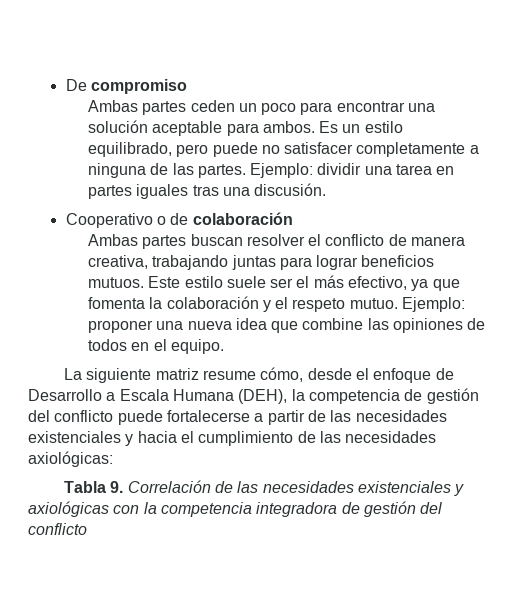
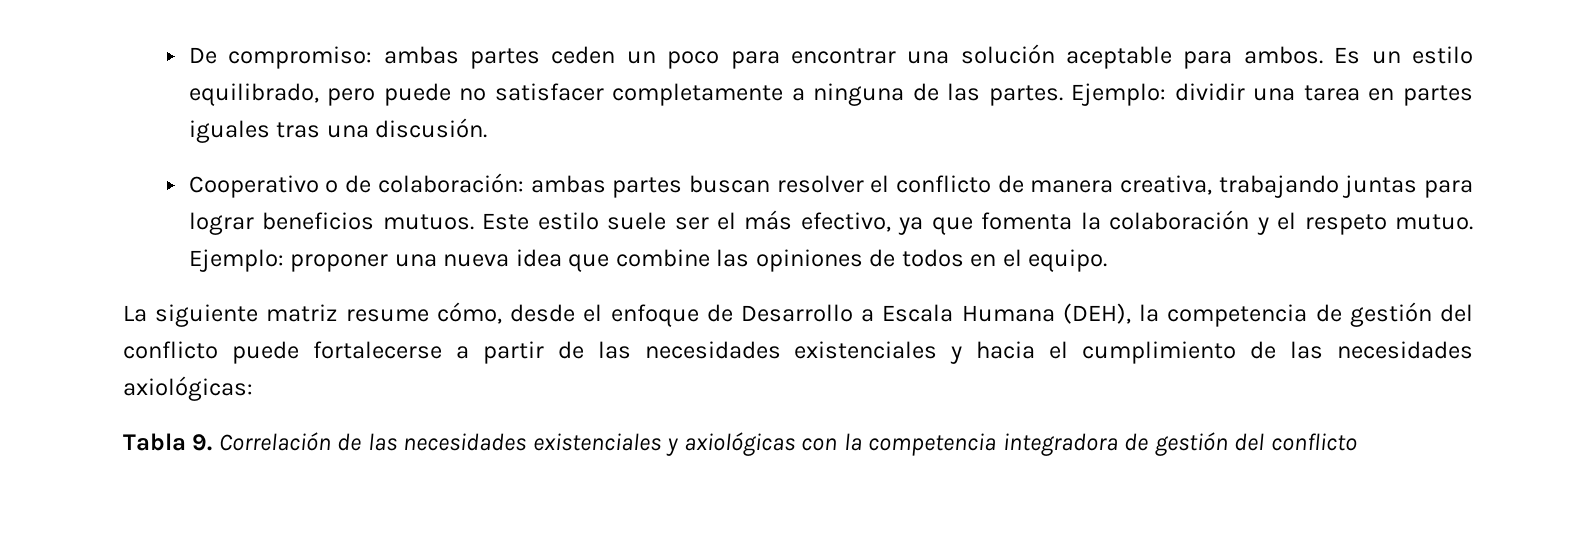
[90,79,187,94] [87,100,138,112] compromiso // Ambas -> [228,46,459,69] compromiso: ambas
[192,212,293,225] [87,234,138,246] colaboración // Ambas -> [377,173,606,193] colaboración: ambas

